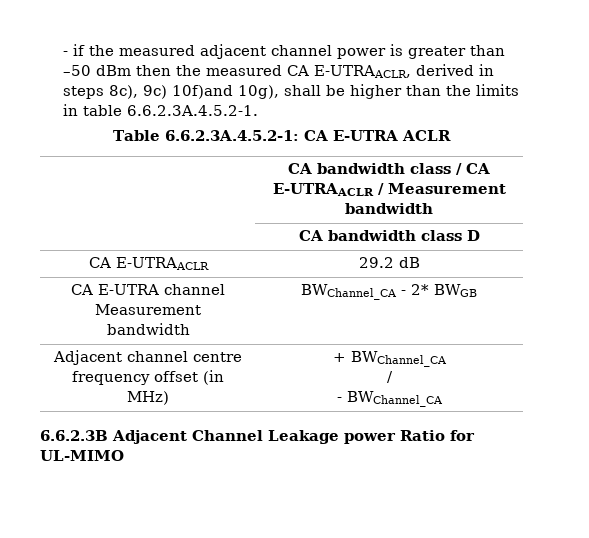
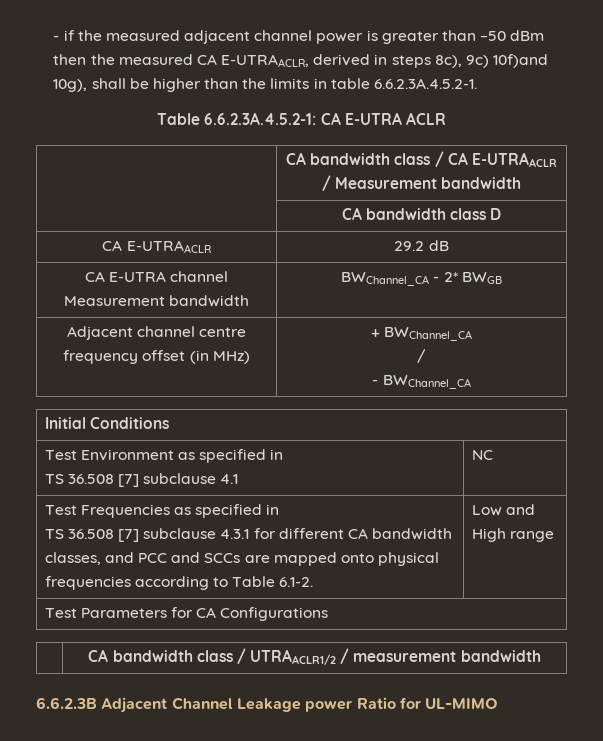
(443, 399) none -> [44,417,169,429] [44,449,284,463] [44,473,239,487] [471,450,493,460] [44,504,280,518] [44,528,453,542] [44,552,440,566] [44,576,314,590] [471,504,535,516] [471,528,554,542] [44,607,329,621] [88,648,541,665] // Initial Conditions // Test Environment as specified in // TS 36.508 [7] subclause 4.1 | NC // Test Frequencies as specified in // TS 36.508 [7] subclause 4.3.1 for different CA bandwidth classes, and PCC and SCCs are mapped onto physical frequencies according to Table 6.1-2. | Low and High range // Test Parameters for CA Configurations // | CA bandwidth class / UTRAACLR1/2 / measurement bandwidth

